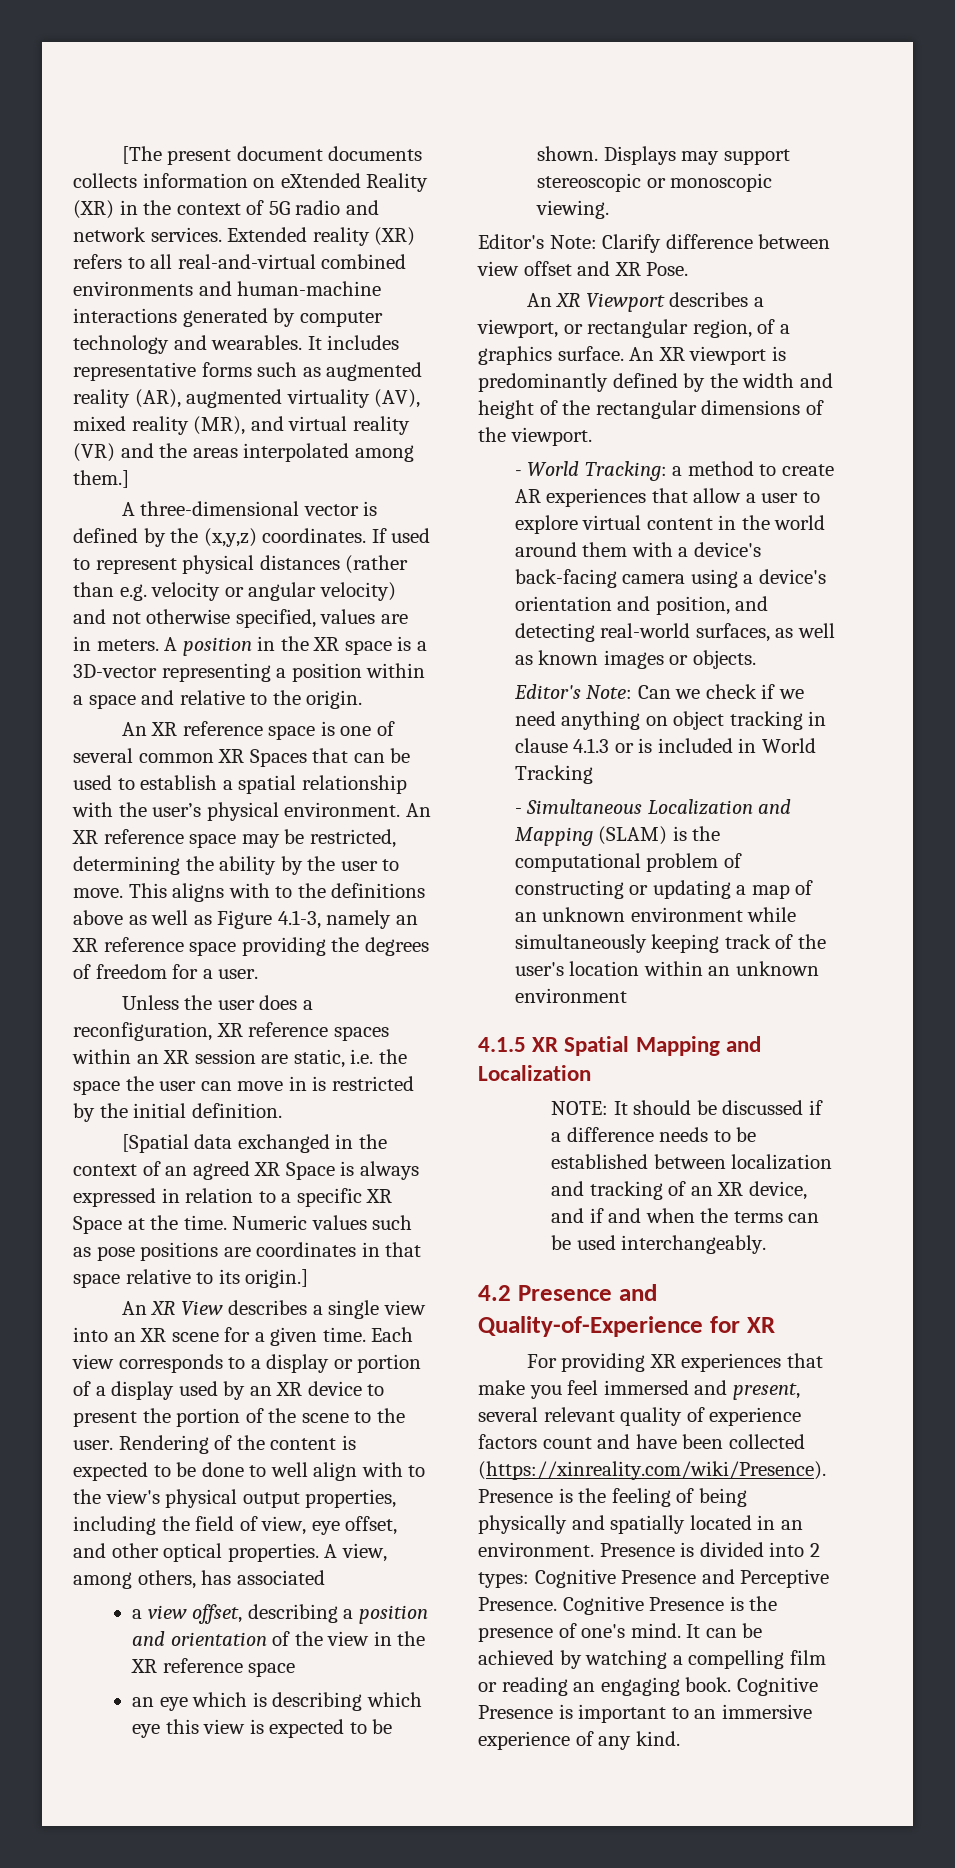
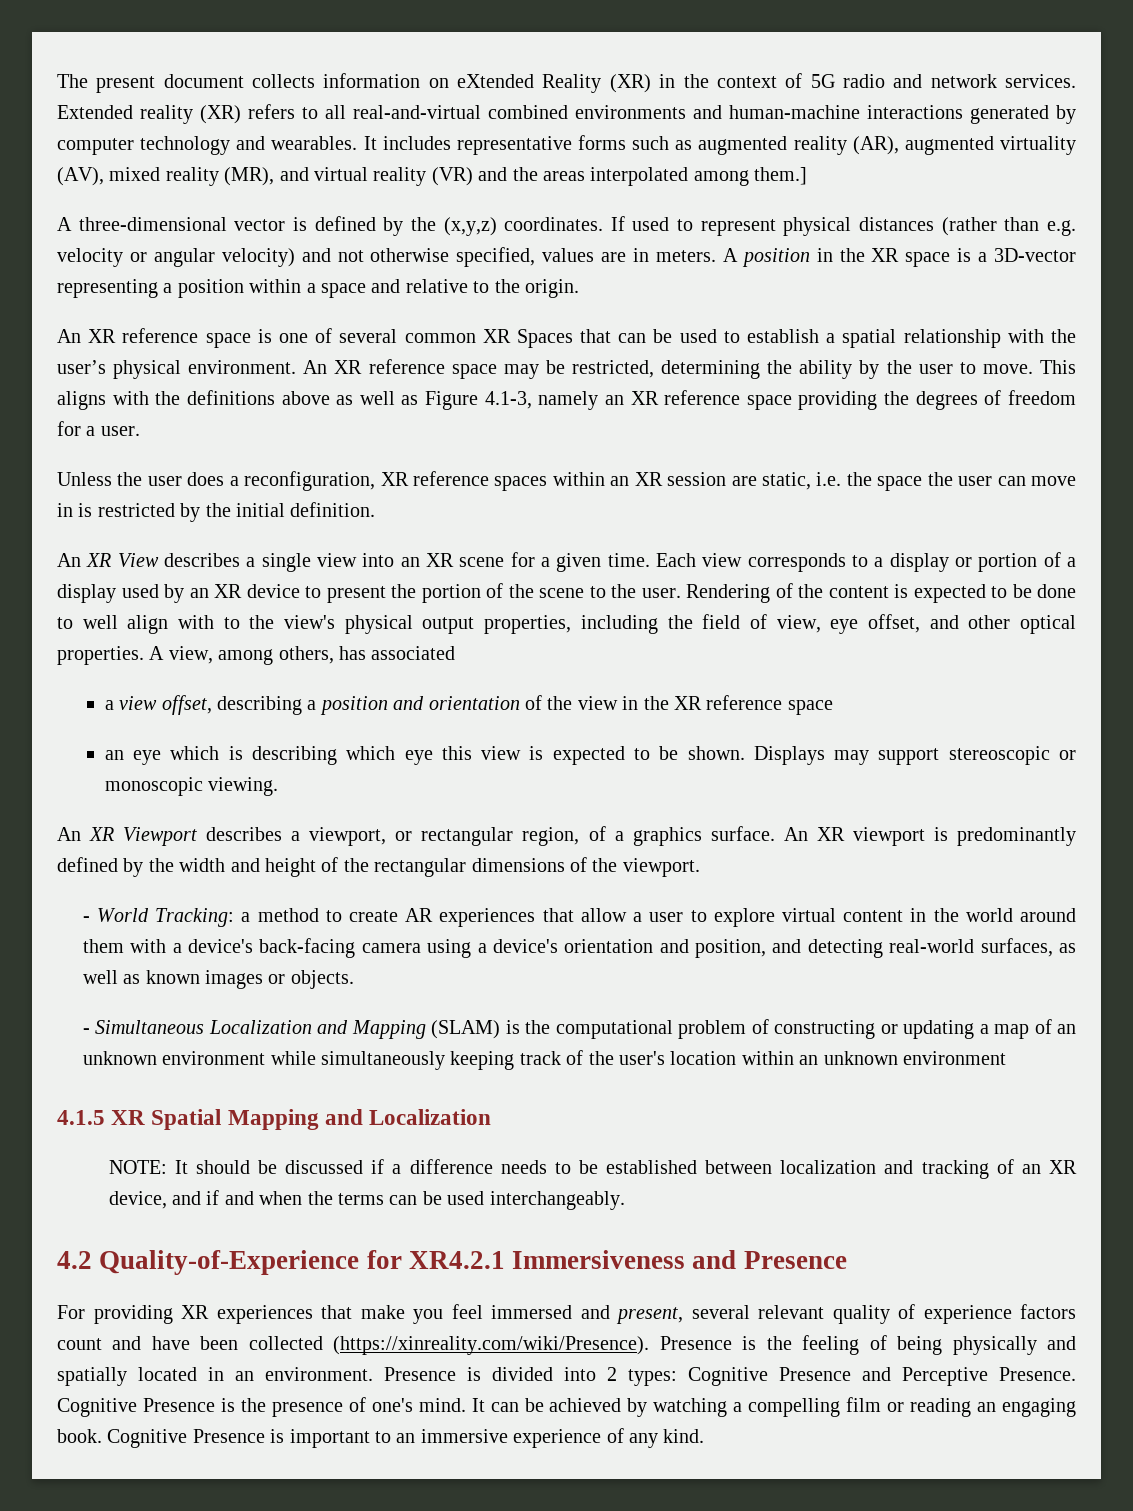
[121,146,162,164] [The -> [57,74,88,88] The
[328,146,423,161] documents -> (244, 81) none
[275,886,293,898] to -> (149, 398) none
[121,1134,387,1153] [73,1161,419,1180] [73,1188,393,1207] [73,1215,413,1234] [73,1242,422,1261] [73,1269,309,1288] // [Spatial data exchanged in the context of an agreed XR Space is always expressed in relation to a specific XR Space at the time. Numeric values such as pose positions are coordinates in that space relative to its origin.] -> (376, 509) none
[478,234,831,253] [477,261,689,276] // Editor's Note: Clarify difference between view offset and XR Pose. -> (279, 786) none
[513,684,804,699] [514,711,827,730] [514,738,816,753] [514,765,593,784] // Editor's Note: Can we check if we need anything on object tracking in clause 4.1.3 or is included in World Tracking -> (354, 979) none
[517,1284,657,1301] [478,1316,775,1337] Presence and Quality-of-Experience for XR -> [99,1250,847,1275] Quality-of-Experience for XR4.2.1 Immersiveness and Presence

